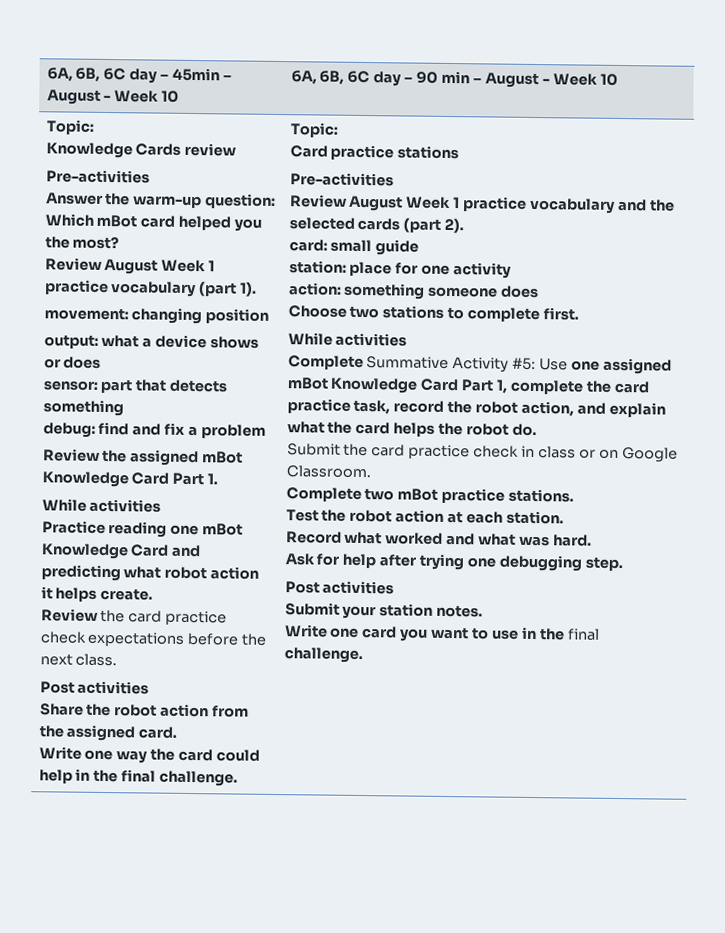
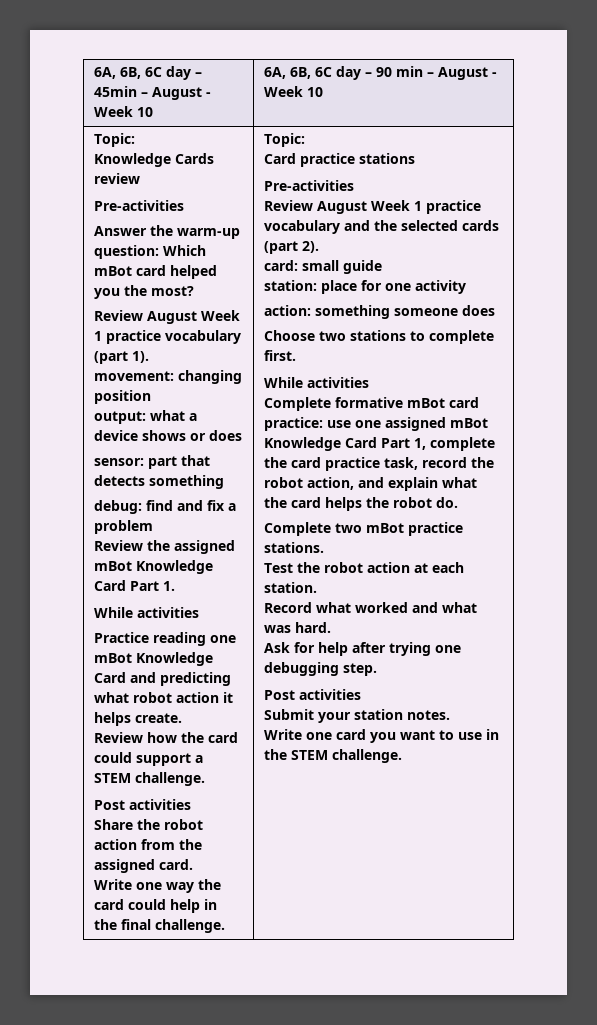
[100,609,228,626] [39,631,268,647] [39,653,118,667] the card practice check expectations before the next class. -> [147,732,239,743] [94,752,204,766] [94,772,206,786] how the card could support a STEM challenge.
[366,356,569,373] Summative Activity #5: Use -> [335,397,480,408] [264,417,352,431] formative mBot card practice: use
[286,443,678,463] [285,465,372,479] // Submit the card practice check in class or on Google Classroom. -> (459, 502) none
[566,628,600,641] final -> [291,750,329,760] STEM

